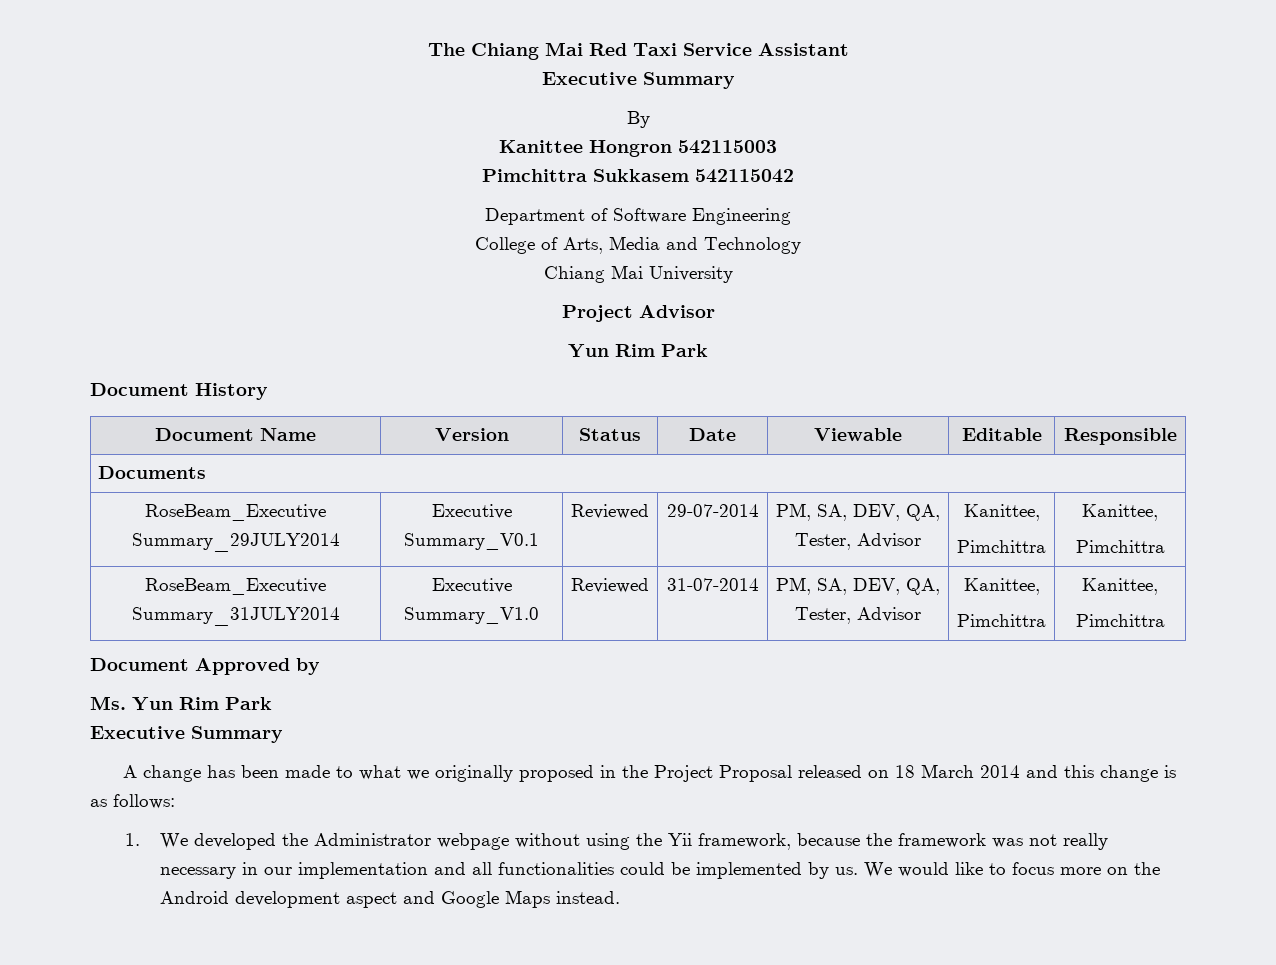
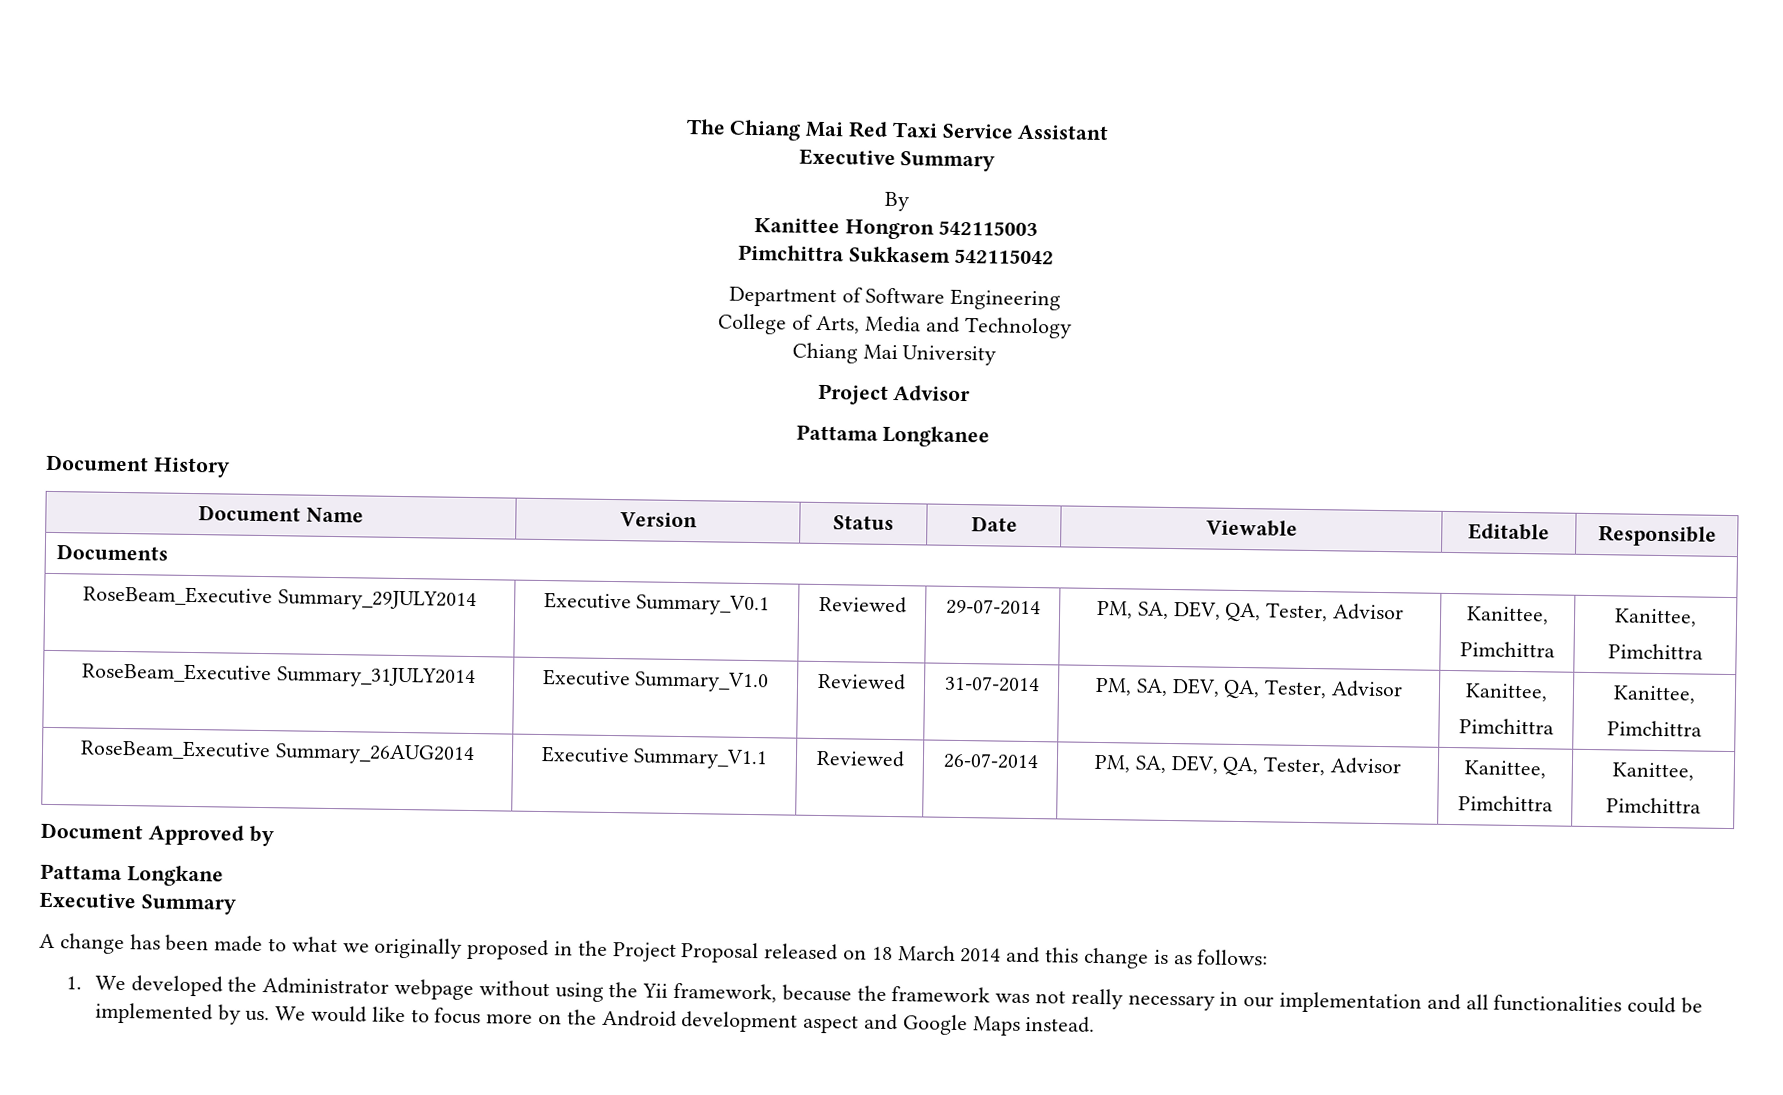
[568,344,708,358] Yun Rim Park -> [795,424,991,448] Pattama Longkanee
(1165, 620) none -> [80,739,475,766] [540,746,769,770] [815,749,905,768] [942,752,1039,770] [1093,754,1403,777] [1464,760,1547,779] [1457,795,1553,812] [1612,762,1694,781] [1605,797,1701,814] // RoseBeam_Executive Summary_26AUG2014 | Executive Summary_V1.1 | Reviewed | 26-07-2014 | PM, SA, DEV, QA, Tester, Advisor | Kanittee, // Pimchittra | Kanittee, // Pimchittra
[90,696,272,711] Ms. Yun Rim Park -> [40,863,224,887] Pattama Longkane

